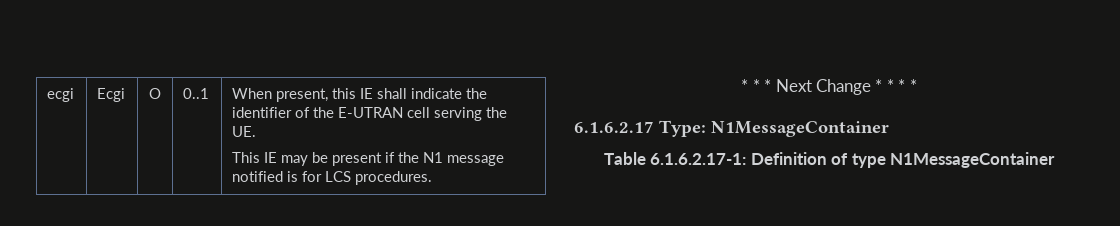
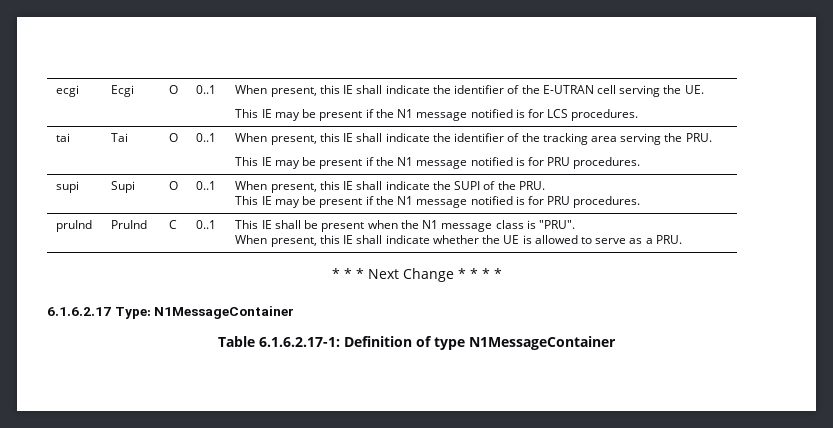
(433, 178) none -> [56,133,71,142] [111,133,129,142] [168,133,178,142] [196,133,217,142] [235,133,712,145] [235,157,641,169] [56,181,80,193] [111,181,136,193] [168,181,178,190] [196,181,217,190] [235,181,545,193] [235,196,641,208] [56,220,93,232] [111,220,148,229] [169,220,177,229] [196,220,217,229] [235,220,575,232] [235,235,682,247] // tai | Tai | O | 0..1 | When present, this IE shall indicate the identifier of the tracking area serving the PRU. // This IE may be present if the N1 message notified is for PRU procedures. // supi | Supi | O | 0..1 | When present, this IE shall indicate the SUPI of the PRU. // This IE may be present if the N1 message notified is for PRU procedures. // pruInd | PruInd | C | 0..1 | This IE shall be present when the N1 message class is "PRU". // When present, this IE shall indicate whether the UE is allowed to serve as a PRU.

